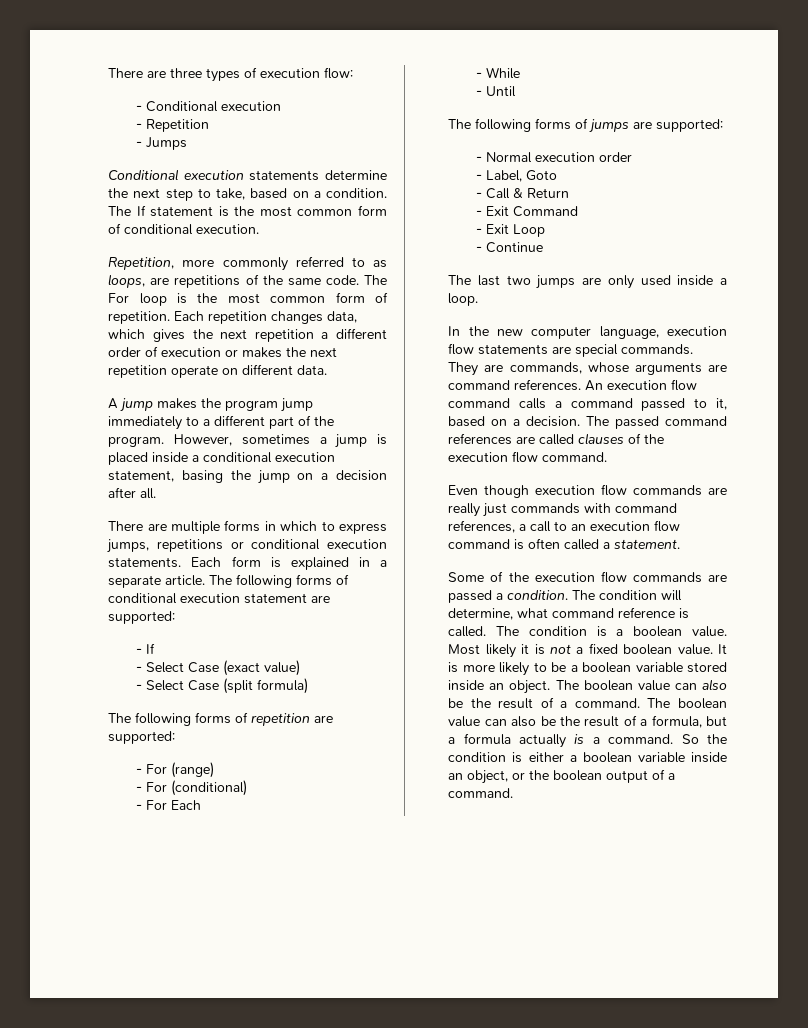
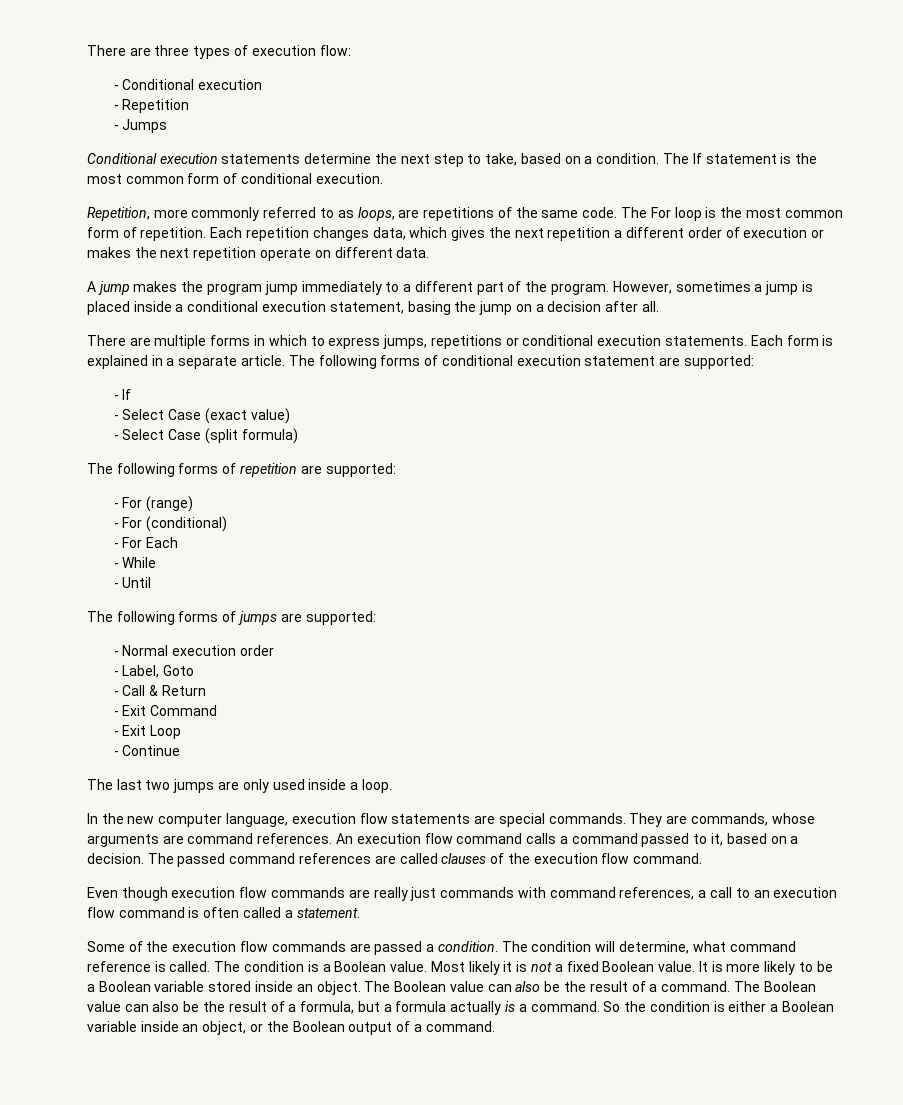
[633,626,683,637] boolean -> [334,961,387,972] Boolean
[623,644,673,655] boolean -> [602,961,655,972] Boolean
[582,662,632,673] boolean -> [98,981,151,992] Boolean
[583,680,633,691] boolean -> [394,981,447,992] Boolean
[678,698,727,709] boolean -> [763,981,816,992] Boolean
[582,752,632,763] boolean -> [782,1001,835,1012] Boolean
[553,770,603,781] boolean -> [292,1021,345,1032] Boolean

